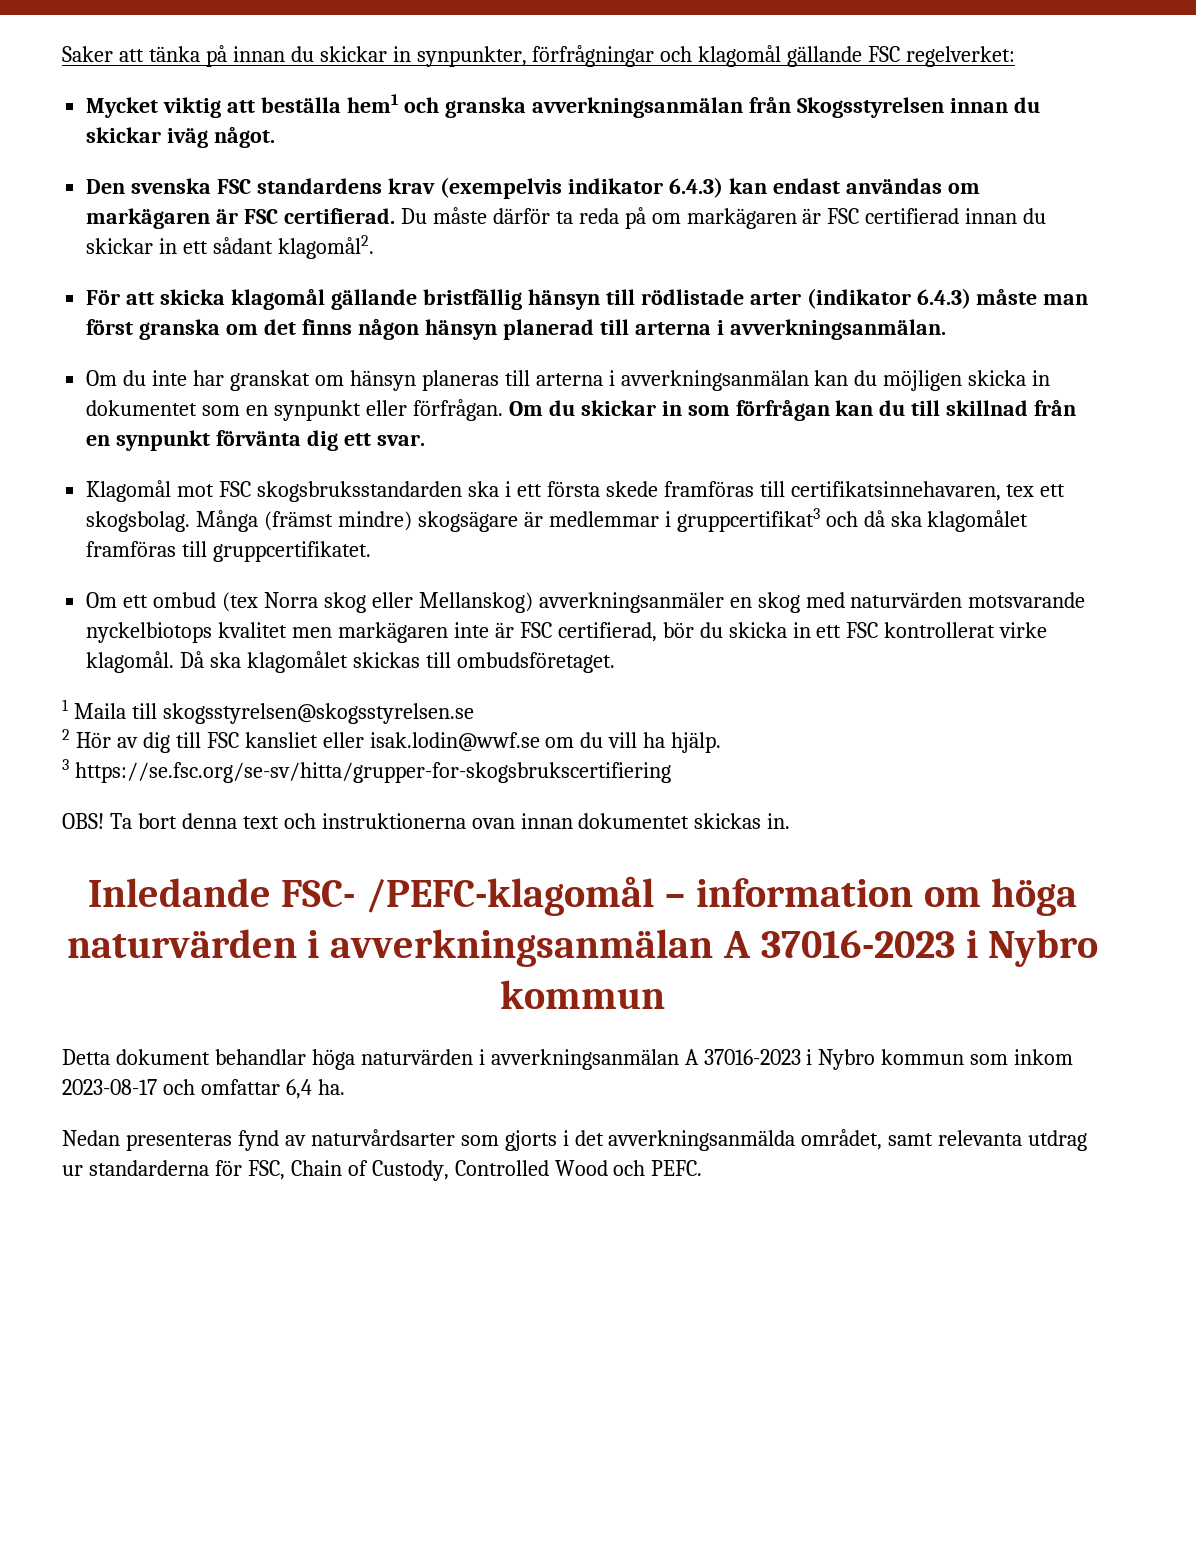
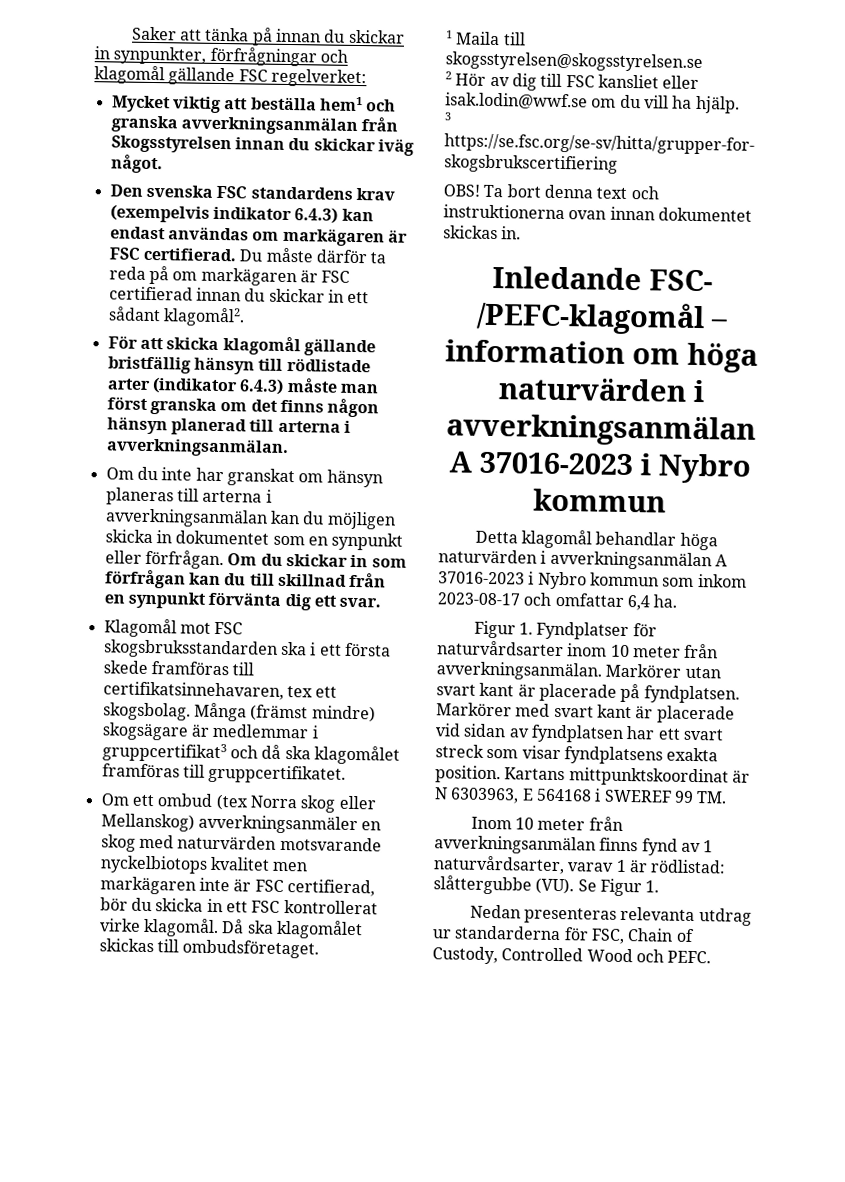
[115,1049,210,1065] dokument -> [521,529,593,549] klagomål
[62,1129,934,1151] Nedan presenteras fynd av naturvårdsarter som gjorts i det avverkningsanmälda området, samt -> [473,620,657,641] [437,640,719,659] [436,661,721,681] [436,682,740,704] [436,702,735,724] [435,723,724,743] [435,744,719,765] [435,765,750,787] [434,787,728,804] [470,816,623,831] [434,835,714,856] [433,855,727,875] [433,875,660,897] [469,904,618,924] Figur 1. Fyndplatser för naturvårdsarter inom 10 meter från avverkningsanmälan. Markörer utan svart kant är placerade på fyndplatsen. Markörer med svart kant är placerade vid sidan av fyndplatsen har ett svart streck som visar fyndplatsens exakta position. Kartans mittpunktskoordinat är N 6303963, E 564168 i SWEREF 99 TM. // Inom 10 meter från avverkningsanmälan finns fynd av 1 naturvårdsarter, varav 1 är rödlistad: slåttergubbe (VU). Se Figur 1. // Nedan presenteras

